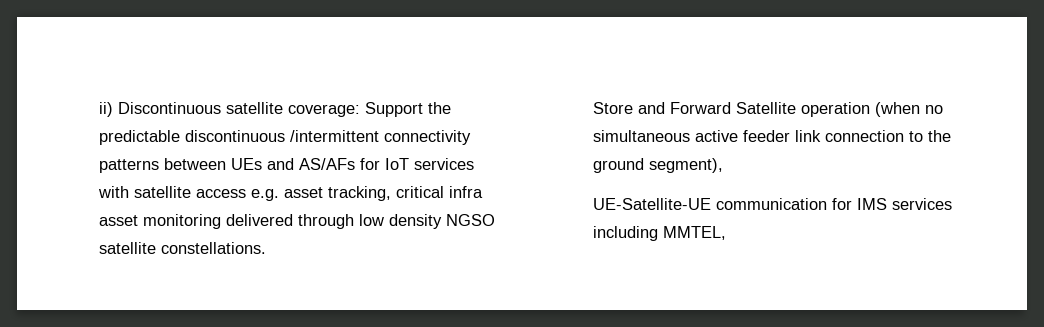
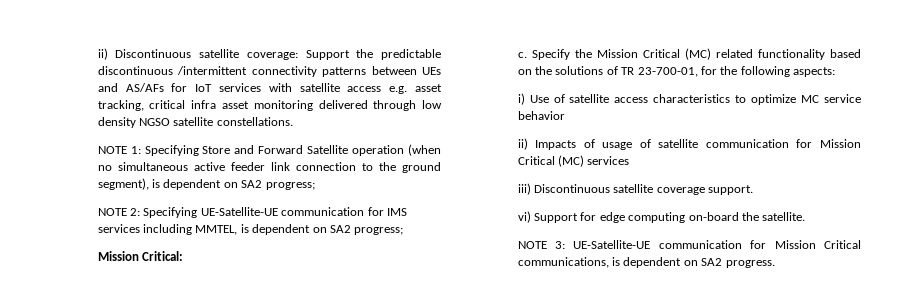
(267, 248) none -> [97,145,199,156] NOTE 1: Specifying
(724, 165) // -> [152,179,315,190] [97,207,198,218] is dependent on SA2 progress; // NOTE 2: Specifying
(727, 233) none -> [240,224,404,235] [97,251,184,261] [517,48,861,60] [517,66,836,77] [517,93,861,105] [517,111,565,120] [517,138,861,150] [517,155,630,167] [517,183,754,195] [517,211,806,223] [517,240,862,249] [517,257,775,268] is dependent on SA2 progress; // Mission Critical: // c. Specify the Mission Critical (MC) related functionality based on the solutions of TR 23-700-01, for the following aspects: // i) Use of satellite access characteristics to optimize MC service behavior // ii) Impacts of usage of satellite communication for Mission Critical (MC) services // iii) Discontinuous satellite coverage support. // vi) Support for edge computing on-board the satellite. // NOTE 3: UE-Satellite-UE communication for Mission Critical communications, is dependent on SA2 progress.

